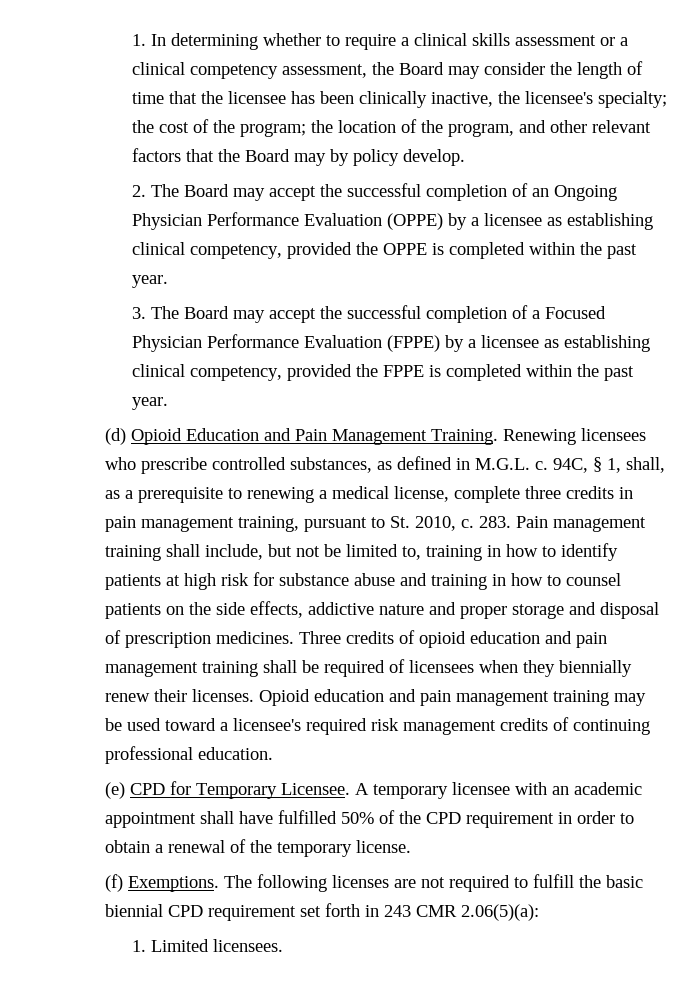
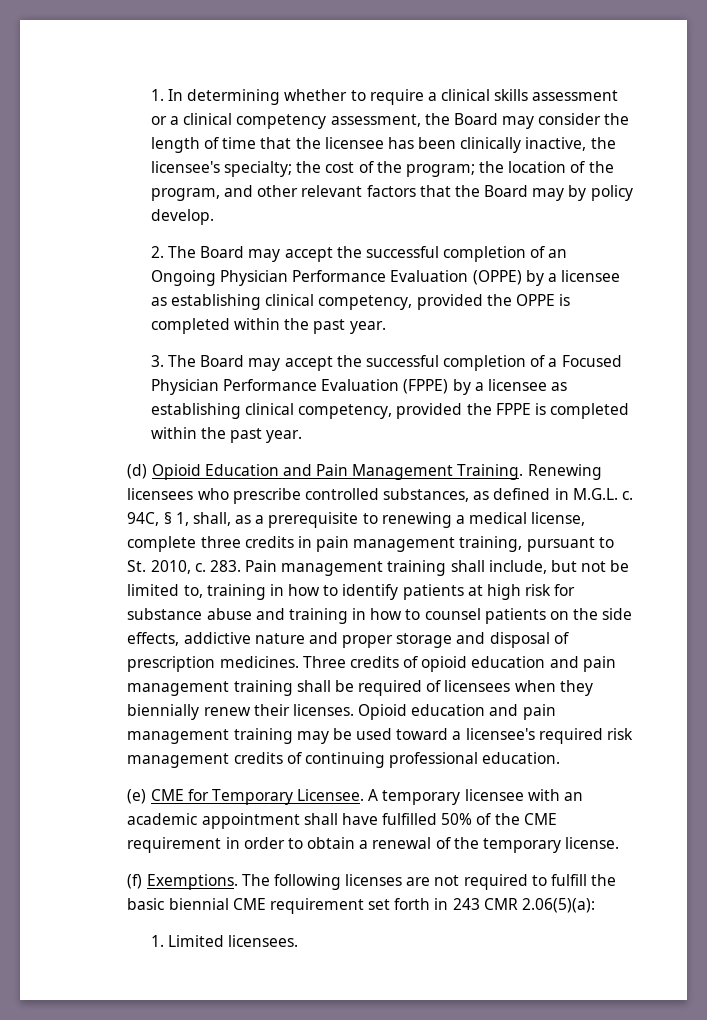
[130,783,166,795] CPD -> [150,789,184,801] CME
[426,812,462,824] CPD -> [523,813,557,825] CME
[168,905,204,917] CPD -> [232,898,266,910] CME

